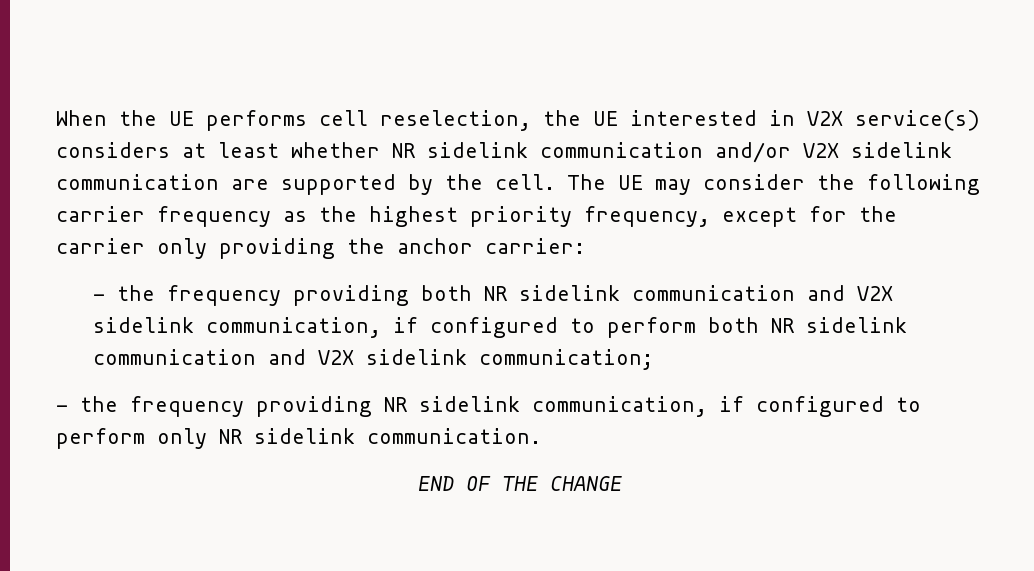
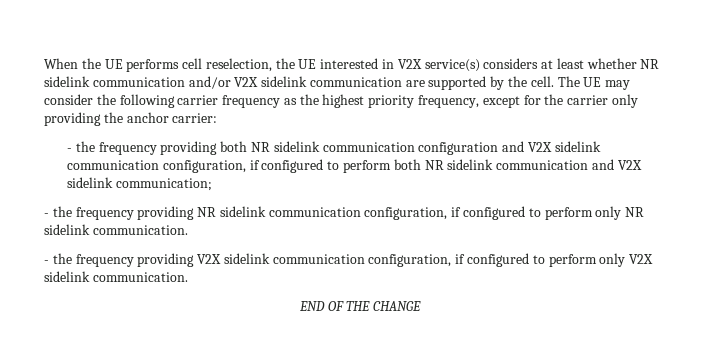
[806,285,893,301] [92,317,381,338] and V2X sidelink communication, -> [418,141,601,155] [67,160,246,173] configuration and V2X sidelink communication configuration,
[532,396,707,417] communication, -> [268,207,448,220] communication configuration,
(541, 436) none -> [44,253,654,267] [44,271,188,282] // - the frequency providing V2X sidelink communication configuration, if configured to perform only V2X sidelink communication.

